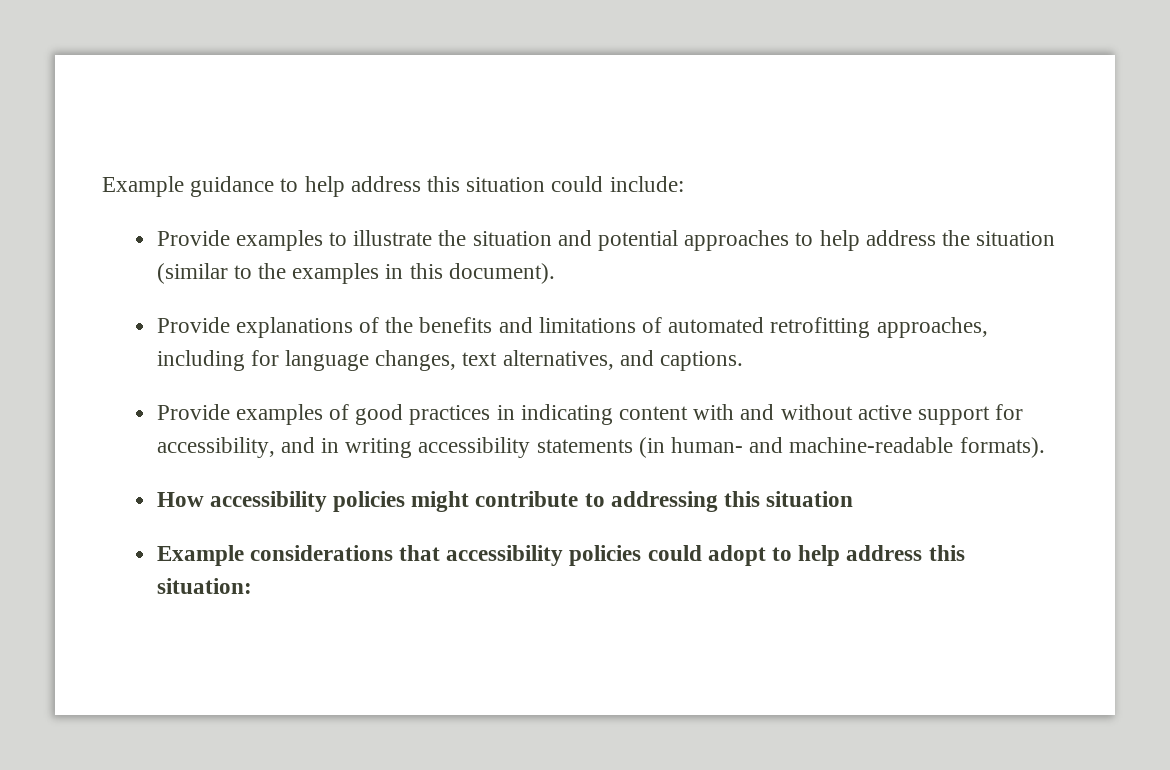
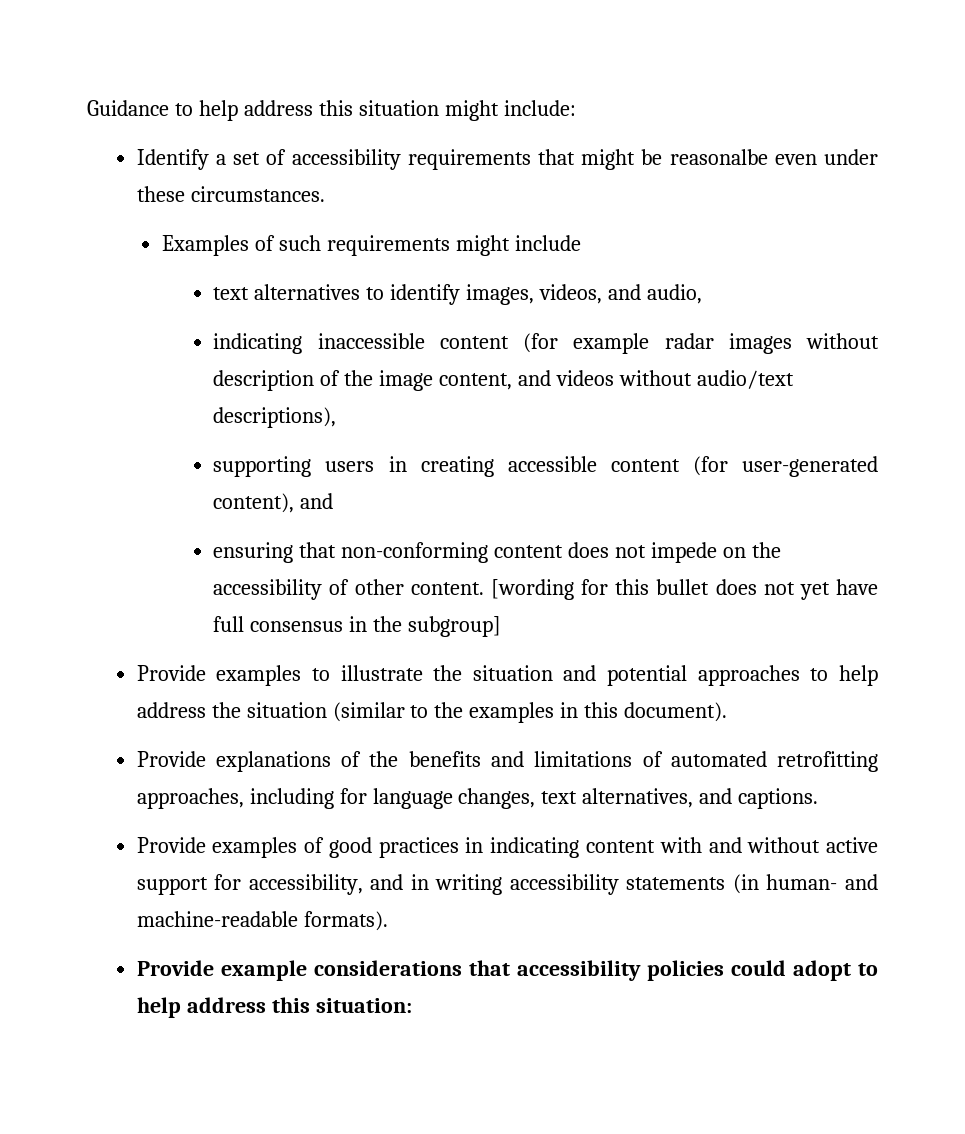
[102,176,275,197] Example guidance -> [87,100,169,116] Guidance
[551,176,604,192] could -> [444,100,499,121] might
(684, 184) none -> [136,149,878,170] [136,186,325,202] [162,235,581,256] [213,284,702,305] [213,333,880,354] [213,370,794,391] [213,407,337,428] [213,456,879,477] [213,493,334,513] [213,542,781,563] [213,579,879,600] [213,616,502,637] // Identify a set of accessibility requirements that might be reasonalbe even under these circumstances. // Examples of such requirements might include // text alternatives to identify images, videos, and audio, // indicating inaccessible content (for example radar images without description of the image content, and videos without audio/text descriptions), // supporting users in creating accessible content (for user-generated content), and // ensuring that non-conforming content does not impede on the accessibility of other content. [wording for this bullet does not yet have full consensus in the subgroup]
[156,491,854,512] [156,545,244,566] How accessibility policies might contribute to addressing this situation // Example -> [136,960,307,981] Provide example

